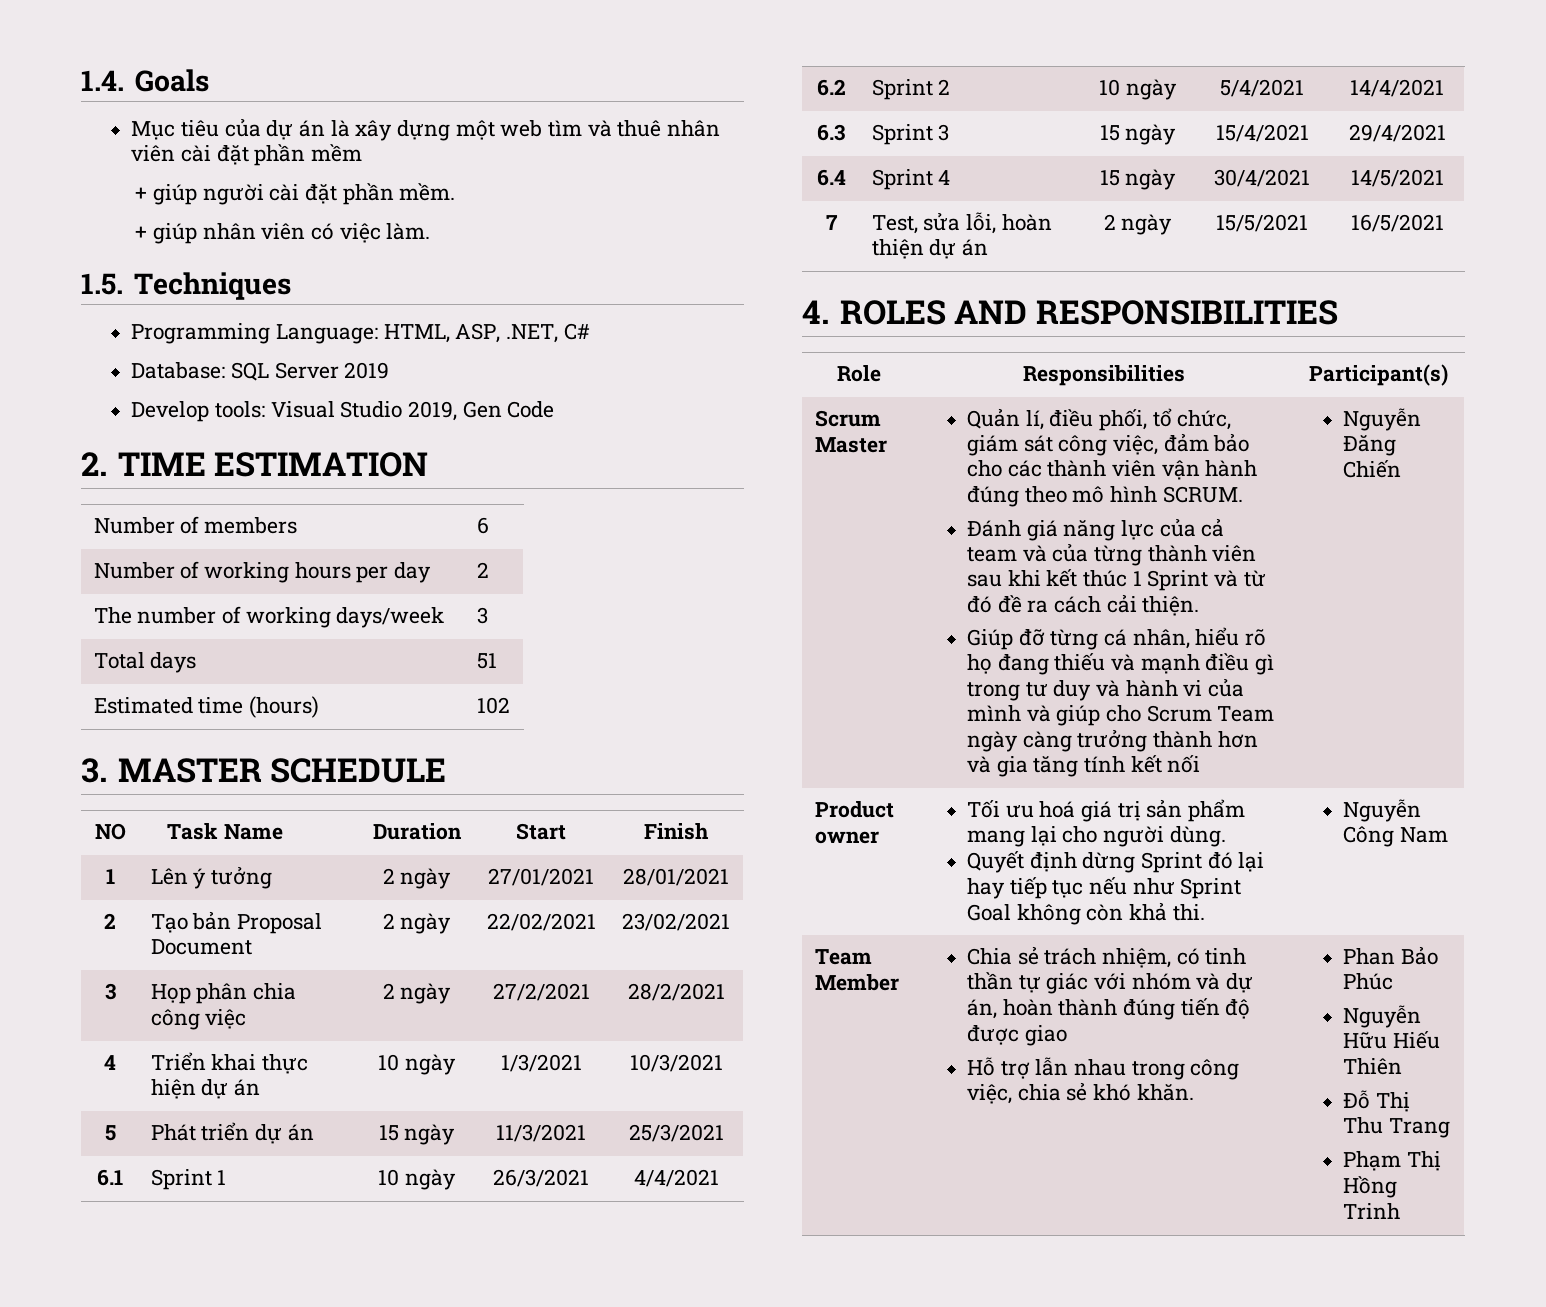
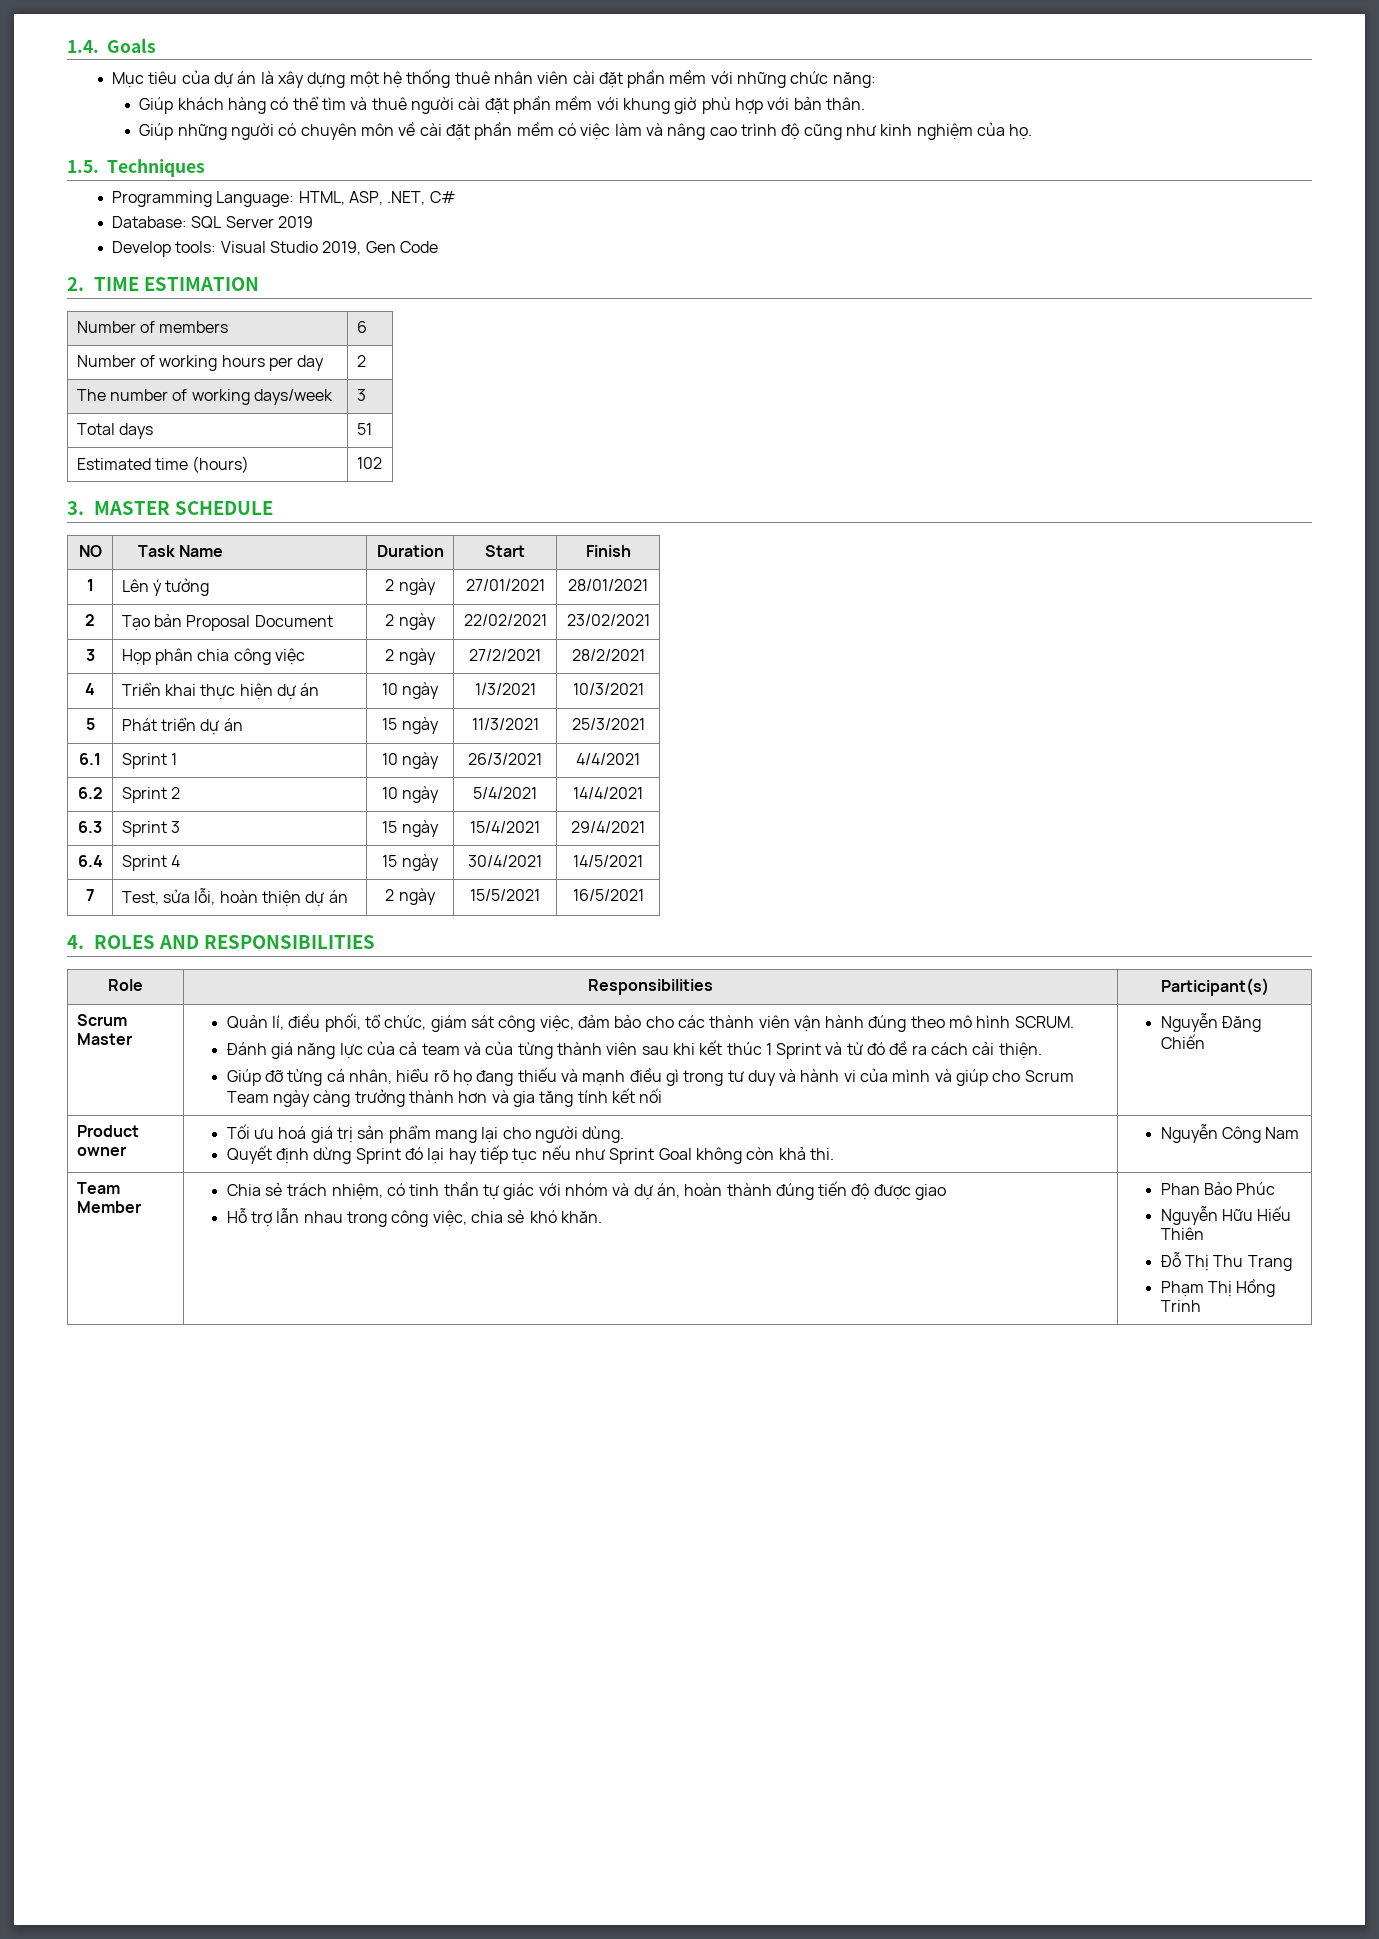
[500,120,612,137] web tìm và -> [382,69,451,88] hệ thống
[135,183,456,205] [135,223,431,244] // + giúp người cài đặt phần mềm. // + giúp nhân viên có việc làm. -> [710,71,876,88] [139,96,865,114] [139,122,1033,140] với những chức năng: // Giúp khách hàng có thể tìm và thuê người cài đặt phần mềm với khung giờ phù hợp với bản thân. // Giúp những người có chuyên môn về cài đặt phần mềm có việc làm và nâng cao trình độ cũng như kinh nghiệm của họ.

